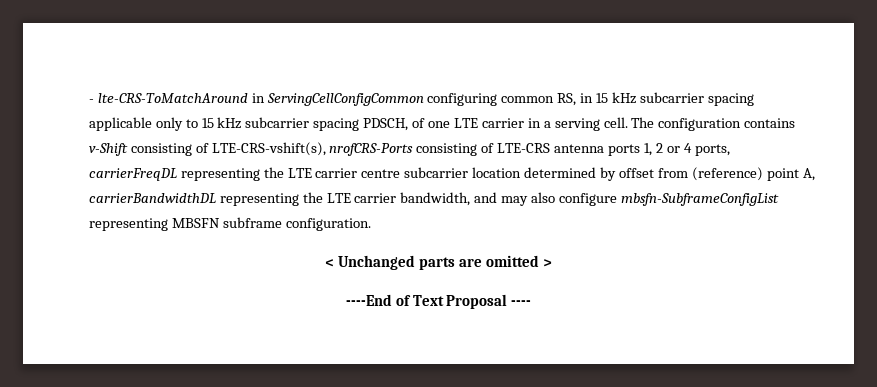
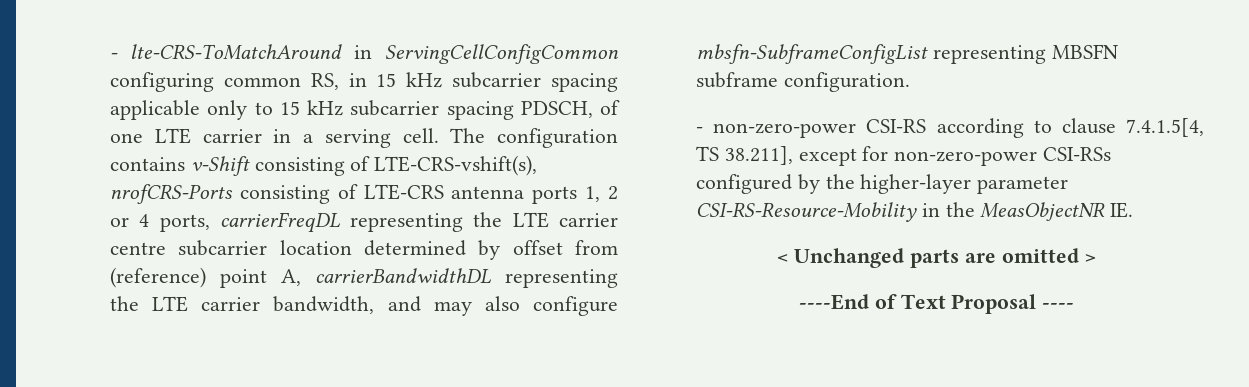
(371, 224) none -> [696,118,1204,138] [696,146,1112,166] [696,174,1069,194] [696,202,1134,222] // - non-zero-power CSI-RS according to clause 7.4.1.5[4, TS 38.211], except for non-zero-power CSI-RSs configured by the higher-layer parameter CSI-RS-Resource-Mobility in the MeasObjectNR IE.

